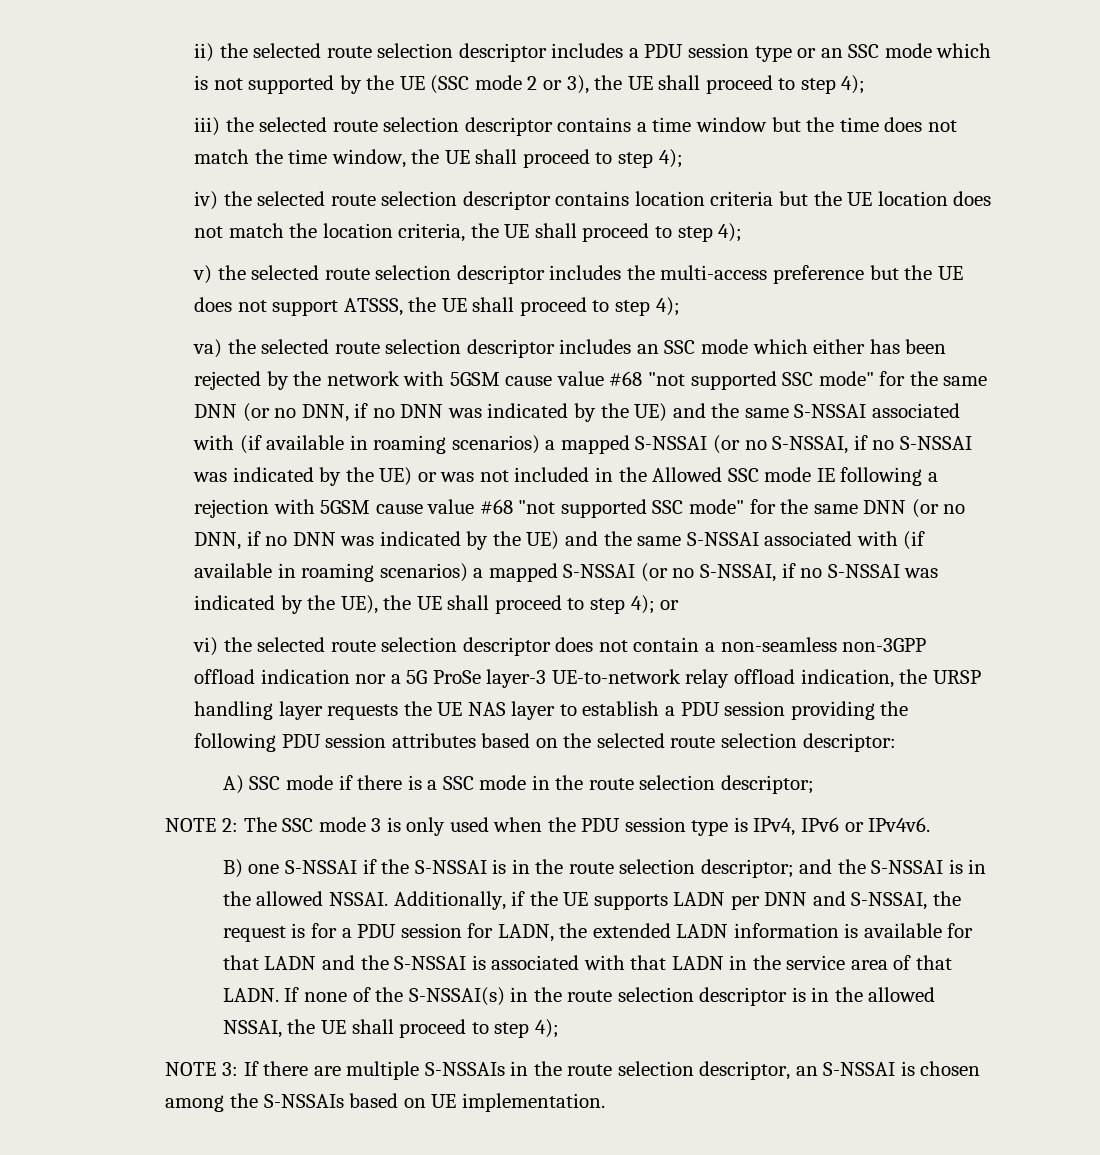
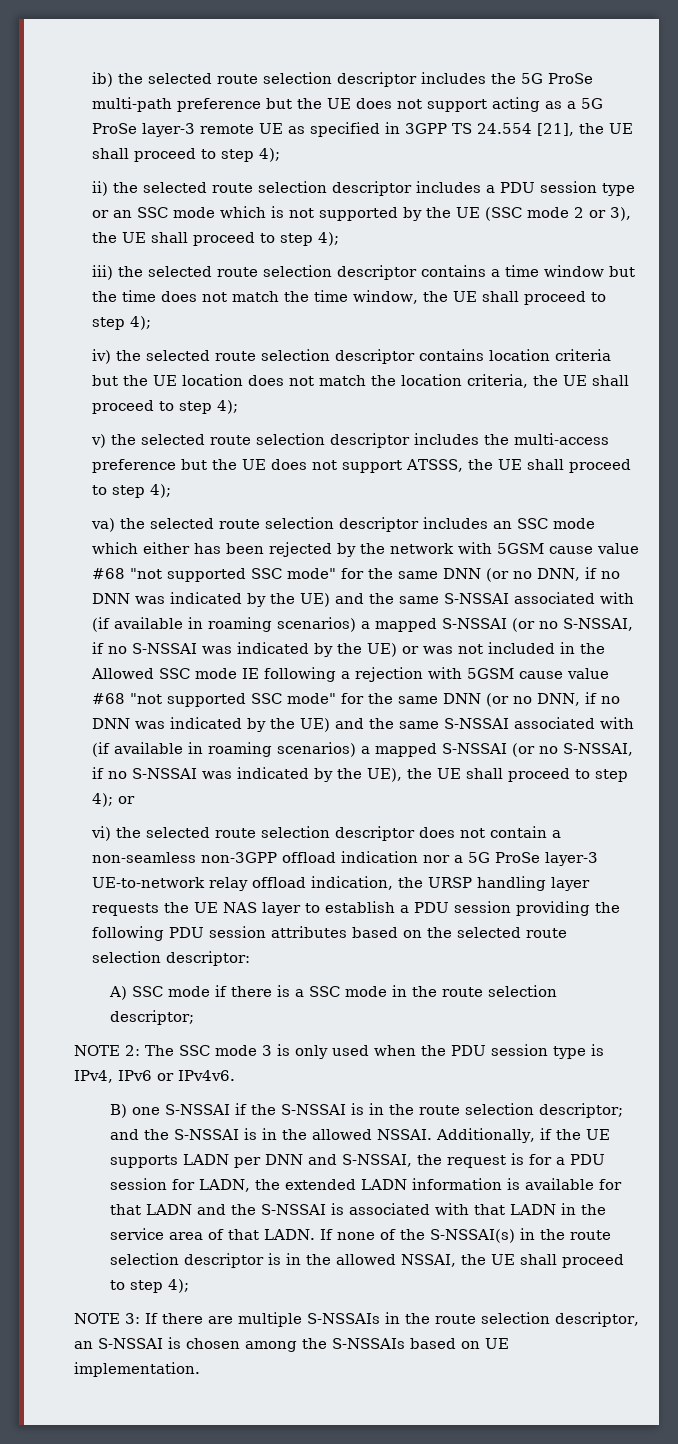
(194, 52) none -> [92,72,594,87] [92,97,604,112] [92,122,634,137] [92,148,281,162] ib) the selected route selection descriptor includes the 5G ProSe multi-path preference but the UE does not support acting as a 5G ProSe layer-3 remote UE as specified in 3GPP TS 24.554 [21], the UE shall proceed to step 4); //

